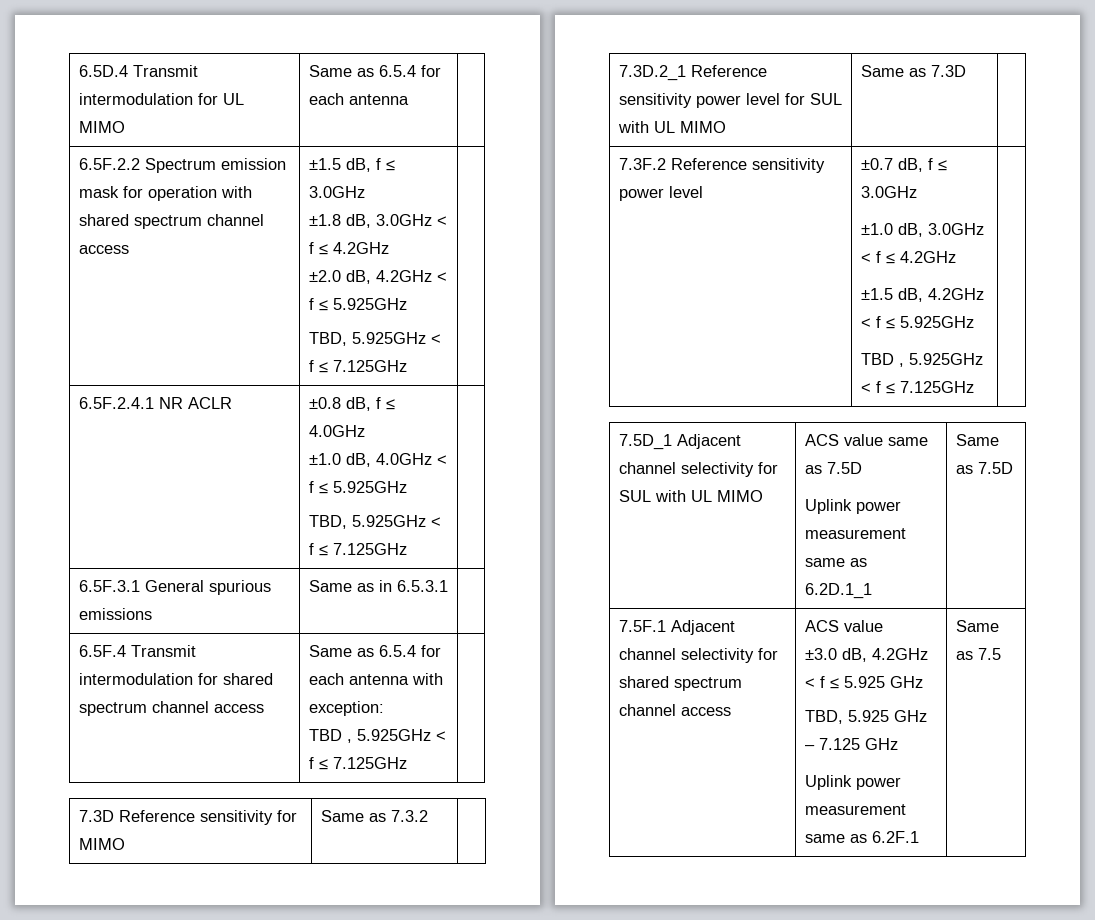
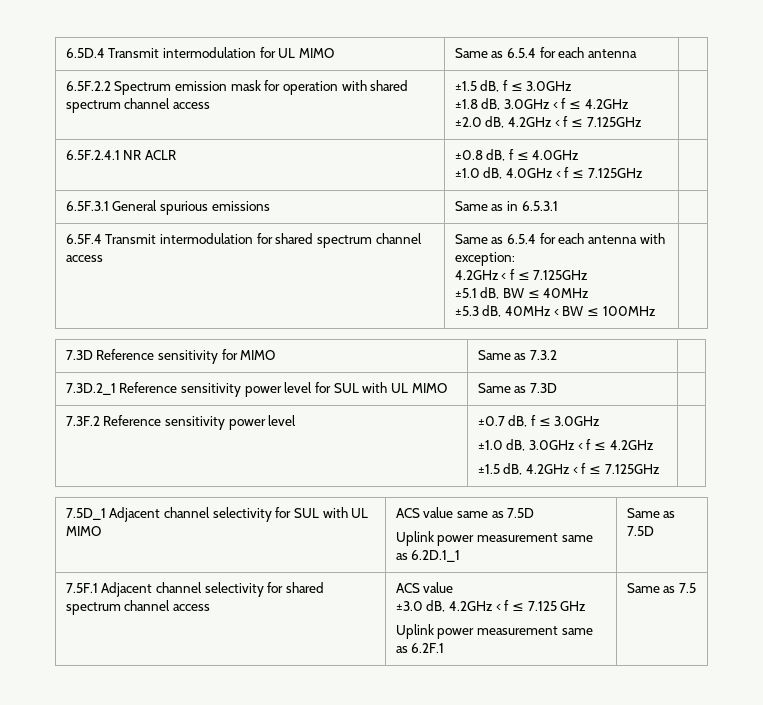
[332,298,407,310] [308,332,441,346] [308,360,328,373] 5.925GHz // TBD, 5.925GHz < f ≤ -> (583, 123) none
[332,481,407,493] [308,515,441,529] [308,543,328,556] 5.925GHz // TBD, 5.925GHz < f ≤ -> (584, 174) none
[308,729,446,743] [308,757,407,770] TBD , 5.925GHz < f ≤ 7.125GHz -> [454,269,589,280] [454,287,590,299] [454,305,656,317] 4.2GHz < f ≤ 7.125GHz // ±5.1 dB, BW ≤ 40MHz // ±5.3 dB, 40MHz < BW ≤ 100MHz
[899,316,974,328] [860,353,983,367] [860,381,895,394] 5.925GHz // TBD , 5.925GHz < f ≤ -> (601, 470) none
[843,676,923,688] [804,710,927,724] [804,745,815,750] 5.925 GHz // TBD, 5.925 GHz – -> (524, 607) none

